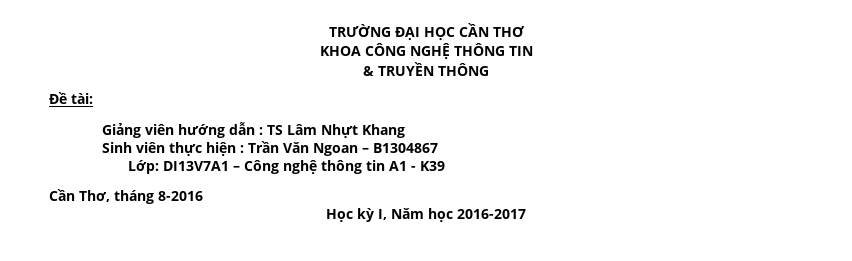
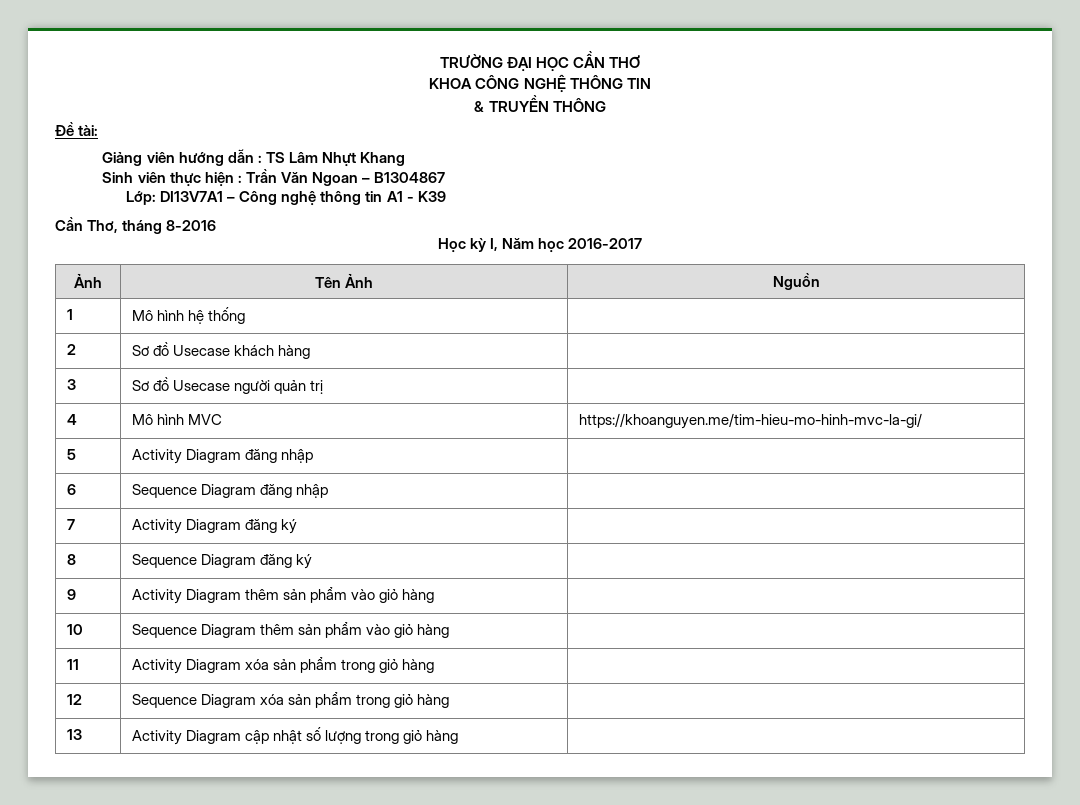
(526, 214) none -> [74,273,102,288] [314,273,374,288] [772,273,820,290] [66,309,73,320] [131,307,245,324] [66,344,76,355] [131,342,310,359] [66,379,76,390] [131,377,324,394] [66,414,77,425] [131,414,222,425] [578,413,922,429] [66,449,76,460] [131,449,313,464] [66,484,76,495] [131,484,328,498] [66,519,75,530] [131,519,297,534] [66,554,76,565] [131,554,312,569] [66,589,76,600] [131,587,435,604] [66,624,83,635] [131,622,450,638] [66,659,79,670] [131,657,435,674] [66,694,82,705] [131,692,450,708] [66,729,82,740] [131,727,459,745] // Ảnh | Tên Ảnh | Nguồn // 1 | Mô hình hệ thống | // 2 | Sơ đồ Usecase khách hàng | // 3 | Sơ đồ Usecase người quản trị | // 4 | Mô hình MVC | https://khoanguyen.me/tim-hieu-mo-hinh-mvc-la-gi/ // 5 | Activity Diagram đăng nhập | // 6 | Sequence Diagram đăng nhập | // 7 | Activity Diagram đăng ký | // 8 | Sequence Diagram đăng ký | // 9 | Activity Diagram thêm sản phẩm vào giỏ hàng | // 10 | Sequence Diagram thêm sản phẩm vào giỏ hàng | // 11 | Activity Diagram xóa sản phẩm trong giỏ hàng | // 12 | Sequence Diagram xóa sản phẩm trong giỏ hàng | // 13 | Activity Diagram cập nhật số lượng trong giỏ hàng |

